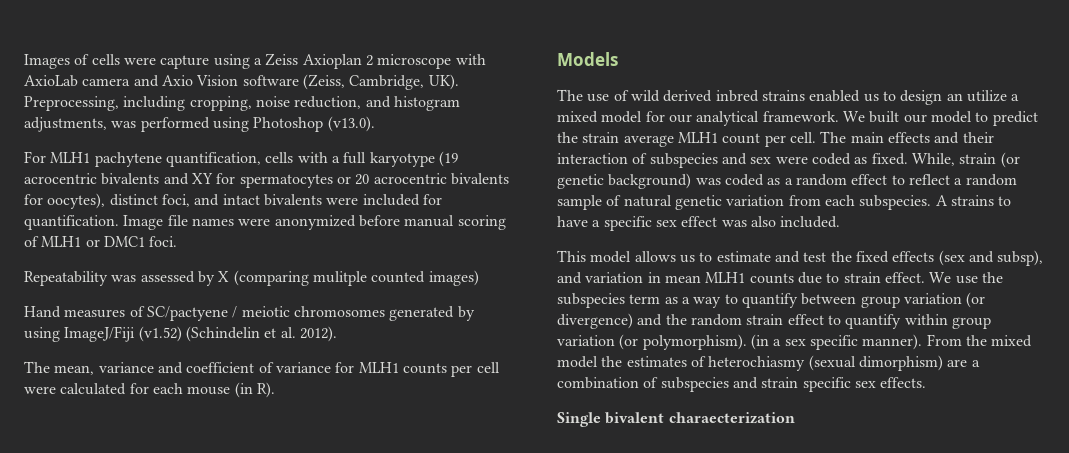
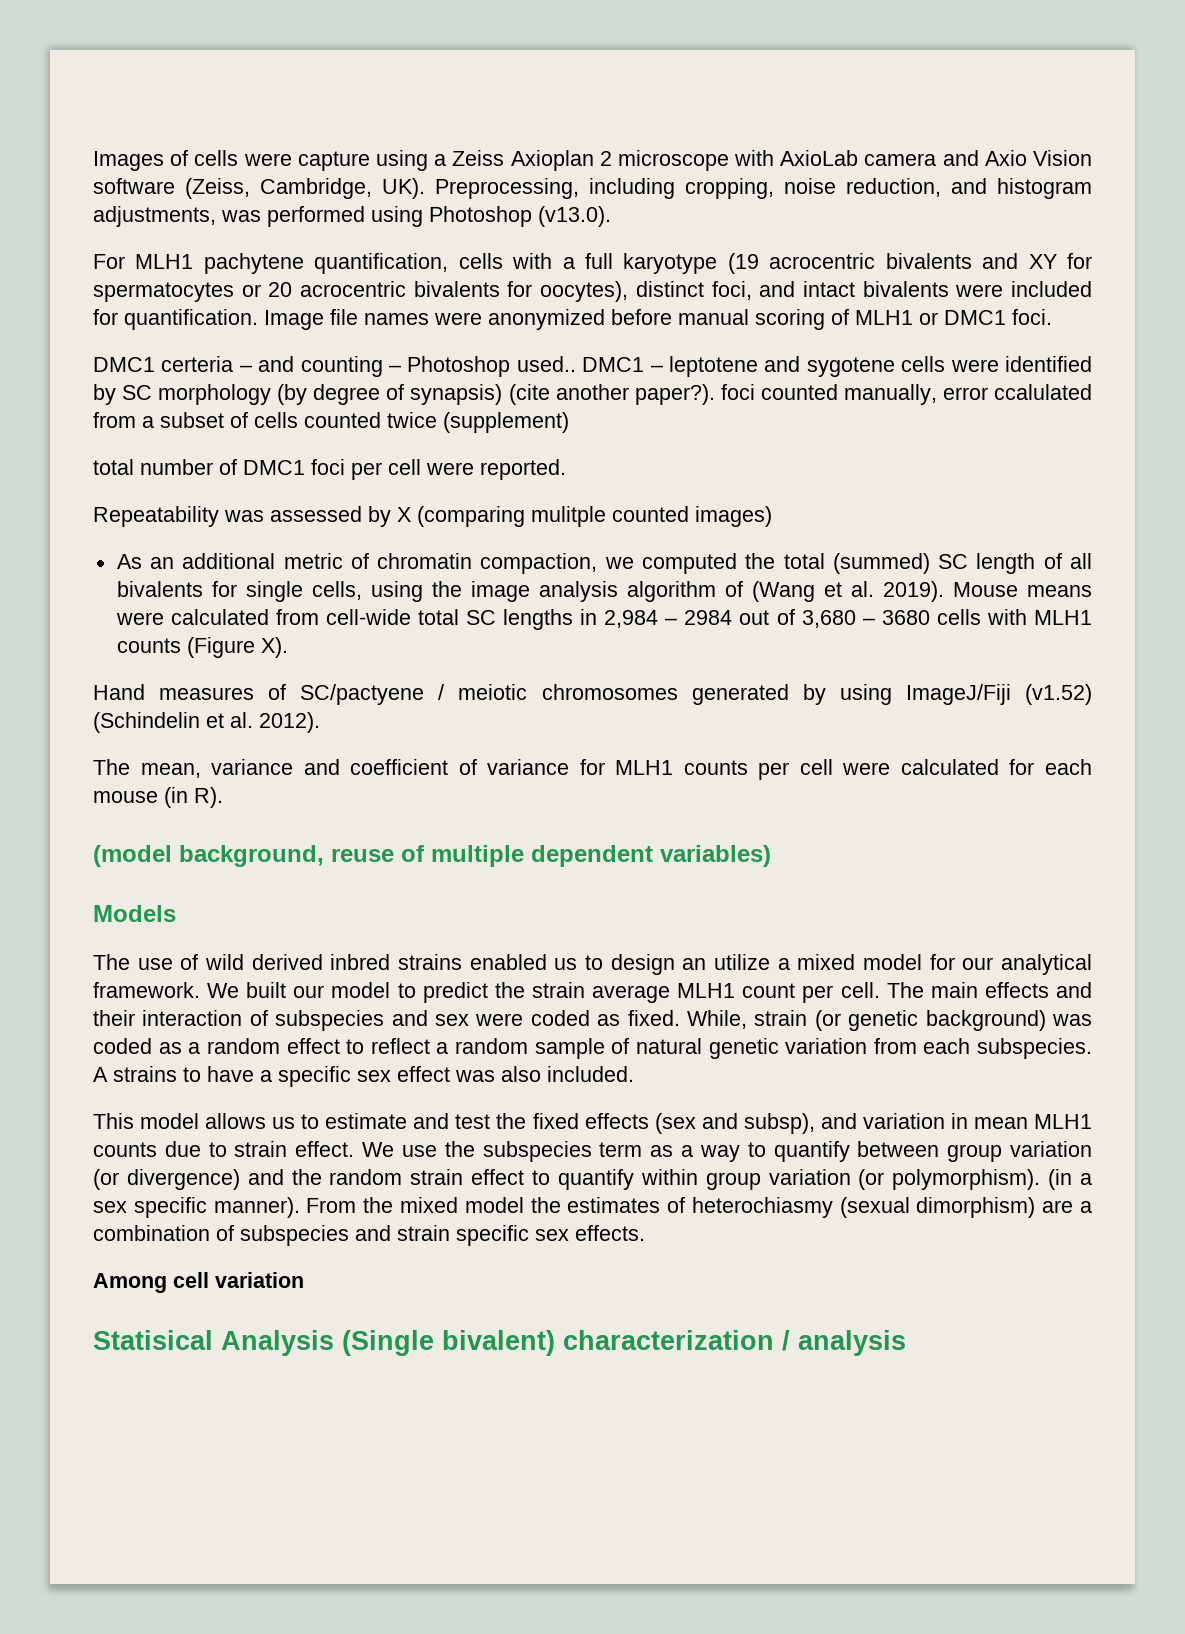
(178, 241) none -> [93,356,1092,377] [93,384,1092,405] [93,412,569,433] [93,459,566,480] // DMC1 certeria – and counting – Photoshop used.. DMC1 – leptotene and sygotene cells were identified by SC morphology (by degree of synapsis) (cite another paper?). foci counted manually, error ccalulated from a subset of cells counted twice (supplement) // total number of DMC1 foci per cell were reported.
(479, 278) none -> [116,553,1092,574] [116,581,1092,602] [115,609,1093,630] [116,637,288,658] // As an additional metric of chromatin compaction, we computed the total (summed) SC length of all bivalents for single cells, using the image analysis algorithm of (Wang et al. 2019). Mouse means were calculated from cell-wide total SC lengths in 2,984 – 2984 out of 3,680 – 3680 cells with MLH1 counts (Figure X).
(275, 390) none -> [93,845,771,867] // (model background, reuse of multiple dependent variables)
[557,412,795,427] Single bivalent charaecterization -> [93,1272,304,1293] [93,1330,906,1356] Among cell variation // Statisical Analysis (Single bivalent) characterization / analysis

